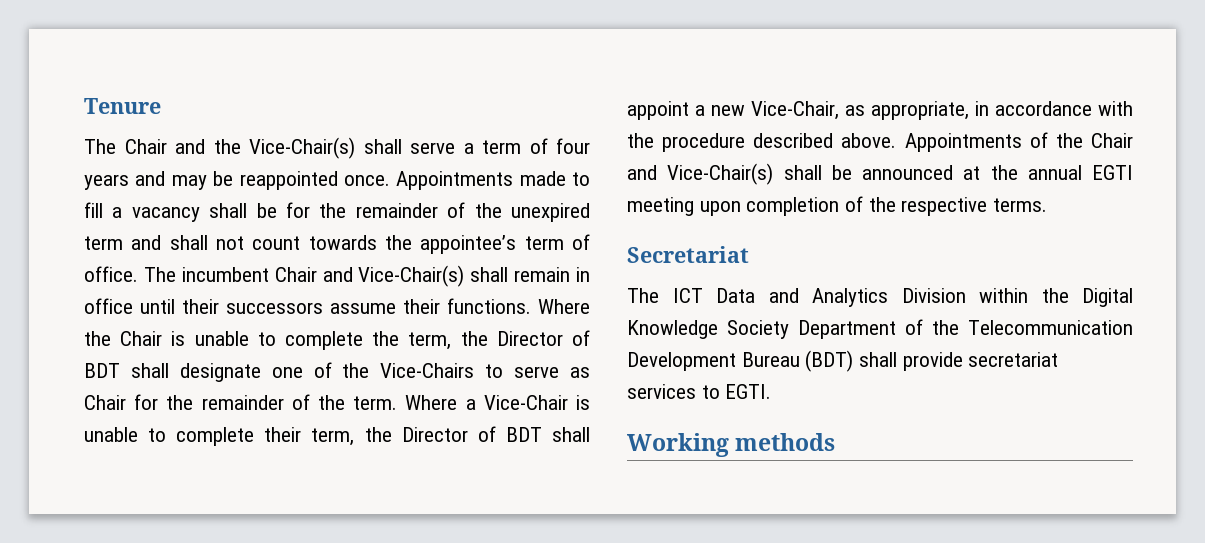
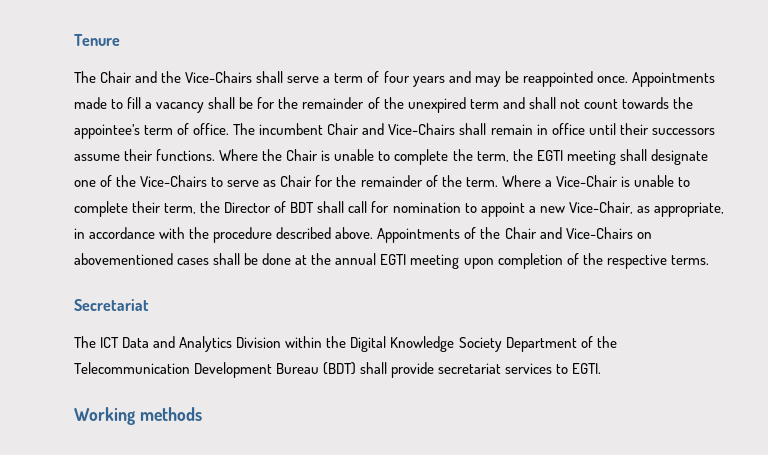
[249,137,355,159] Vice-Chair(s) -> [185,71,253,83] Vice-Chairs
[358,265,465,287] Vice-Chair(s) -> [388,123,456,135] Vice-Chairs
[496,330,590,346] [84,363,120,378] Director of BDT -> [536,150,616,165] EGTI meeting
(590, 434) none -> [348,201,477,213] call for nomination to
[667,163,953,185] Vice-Chair(s) shall be announced -> [565,227,652,239] [74,253,292,265] Vice-Chairs on abovementioned cases shall be done

